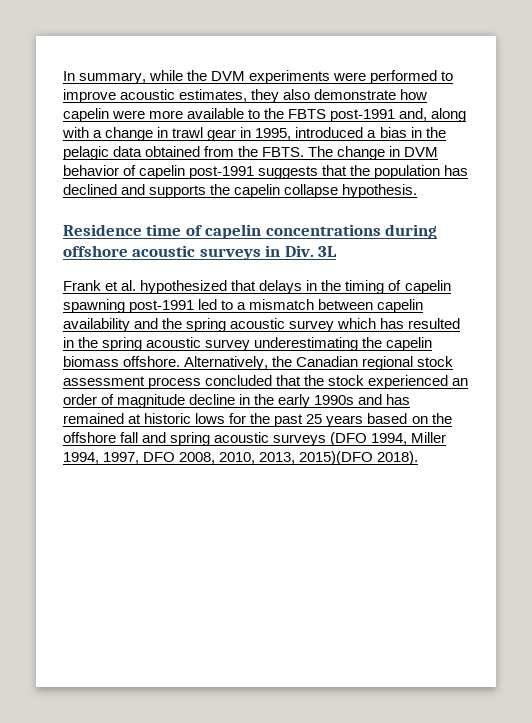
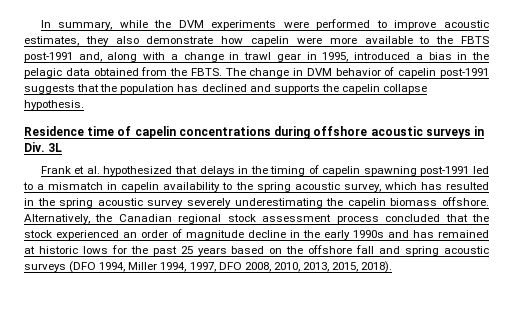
[318,299,374,310] between -> [107,182,118,190] in
[134,318,335,332] and the spring acoustic survey -> [222,182,381,192] to the spring acoustic survey,
(251, 345) none -> [186,198,231,208] severely
[299,451,374,465] 2015)(DFO -> [332,262,359,272] 2015,

